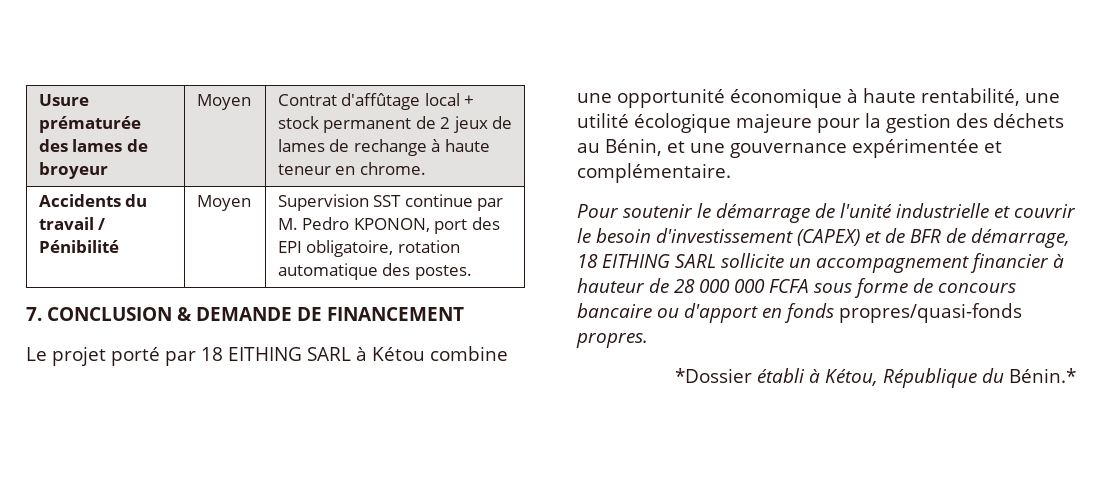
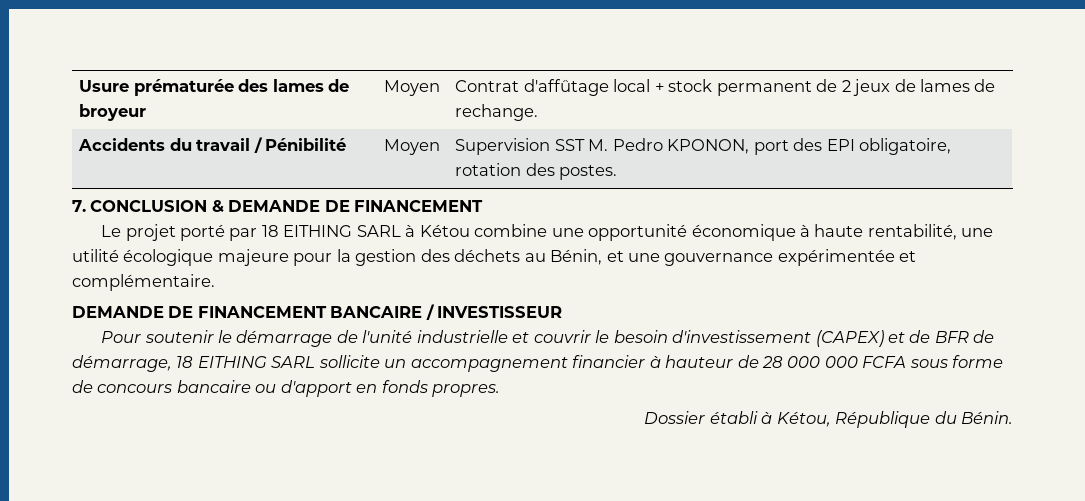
[353,139,490,156] [277,162,426,175] rechange à haute teneur en chrome. -> [455,104,539,121] rechange.
[404,194,504,211] continue par -> (585, 145) none
[277,263,378,280] automatique -> (522, 169) none
(731, 173) none -> [72,304,563,320] // DEMANDE DE FINANCEMENT BANCAIRE / INVESTISSEUR
[838,303,1022,323] propres/quasi-fonds -> (428, 386) none
[675,368,752,383] *Dossier -> [644,411,706,424] Dossier
[1009,368,1076,383] Bénin.* -> [961,411,1014,424] Bénin.

